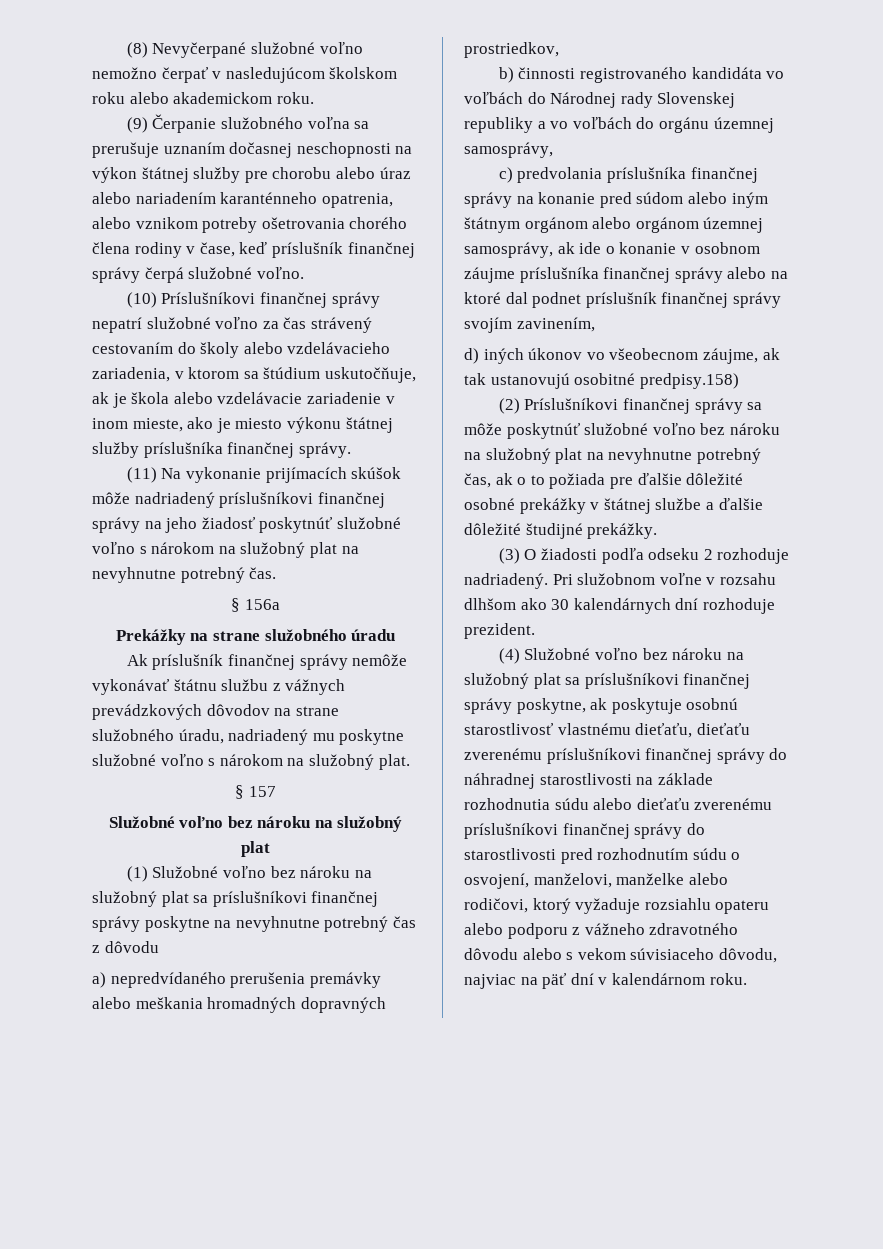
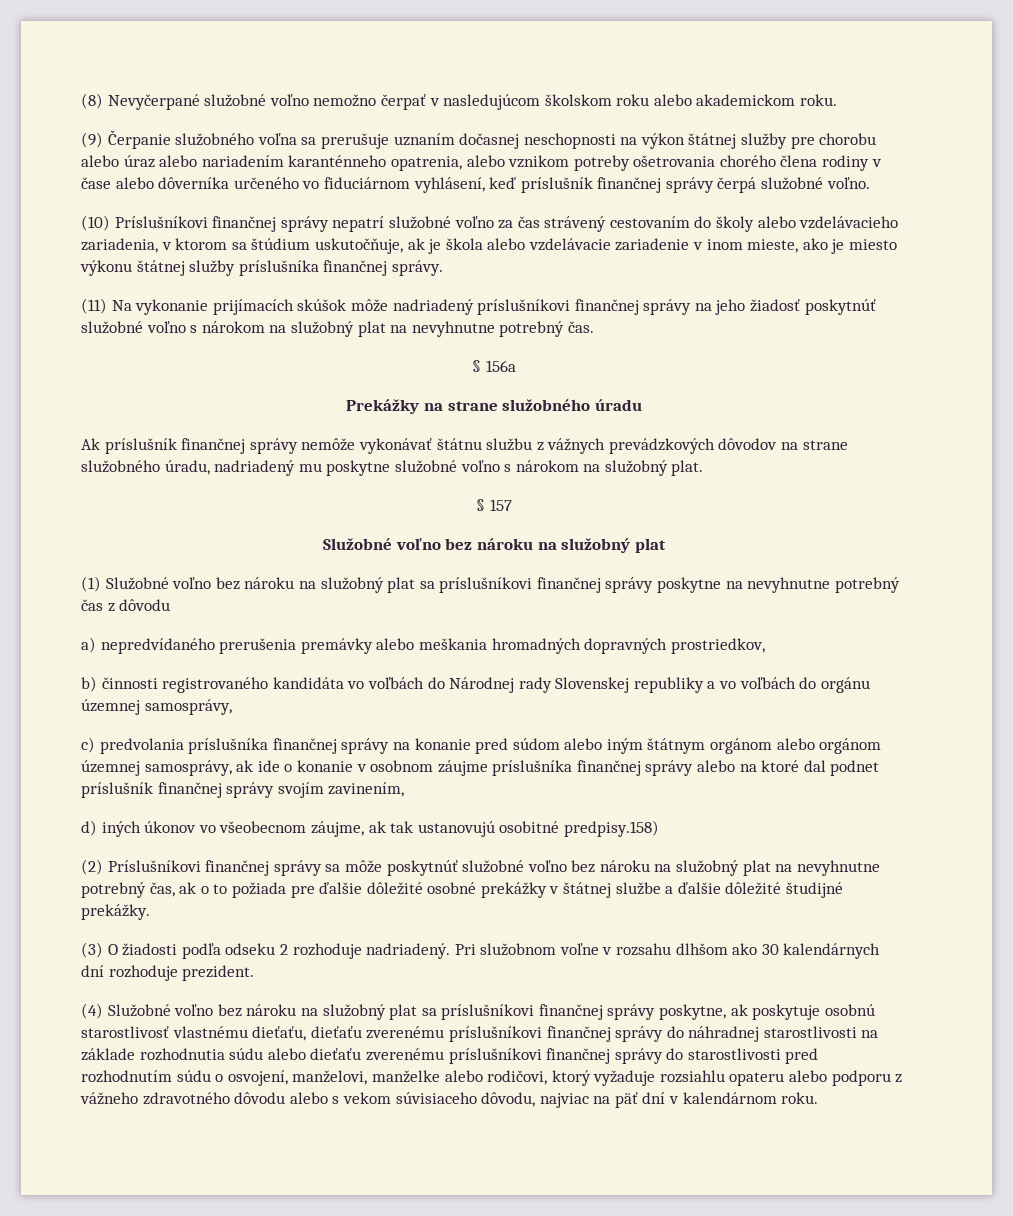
[199,242,235,257] čase, -> [81,177,485,193] čase alebo dôverníka určeného vo fiduciárnom vyhlásení,

